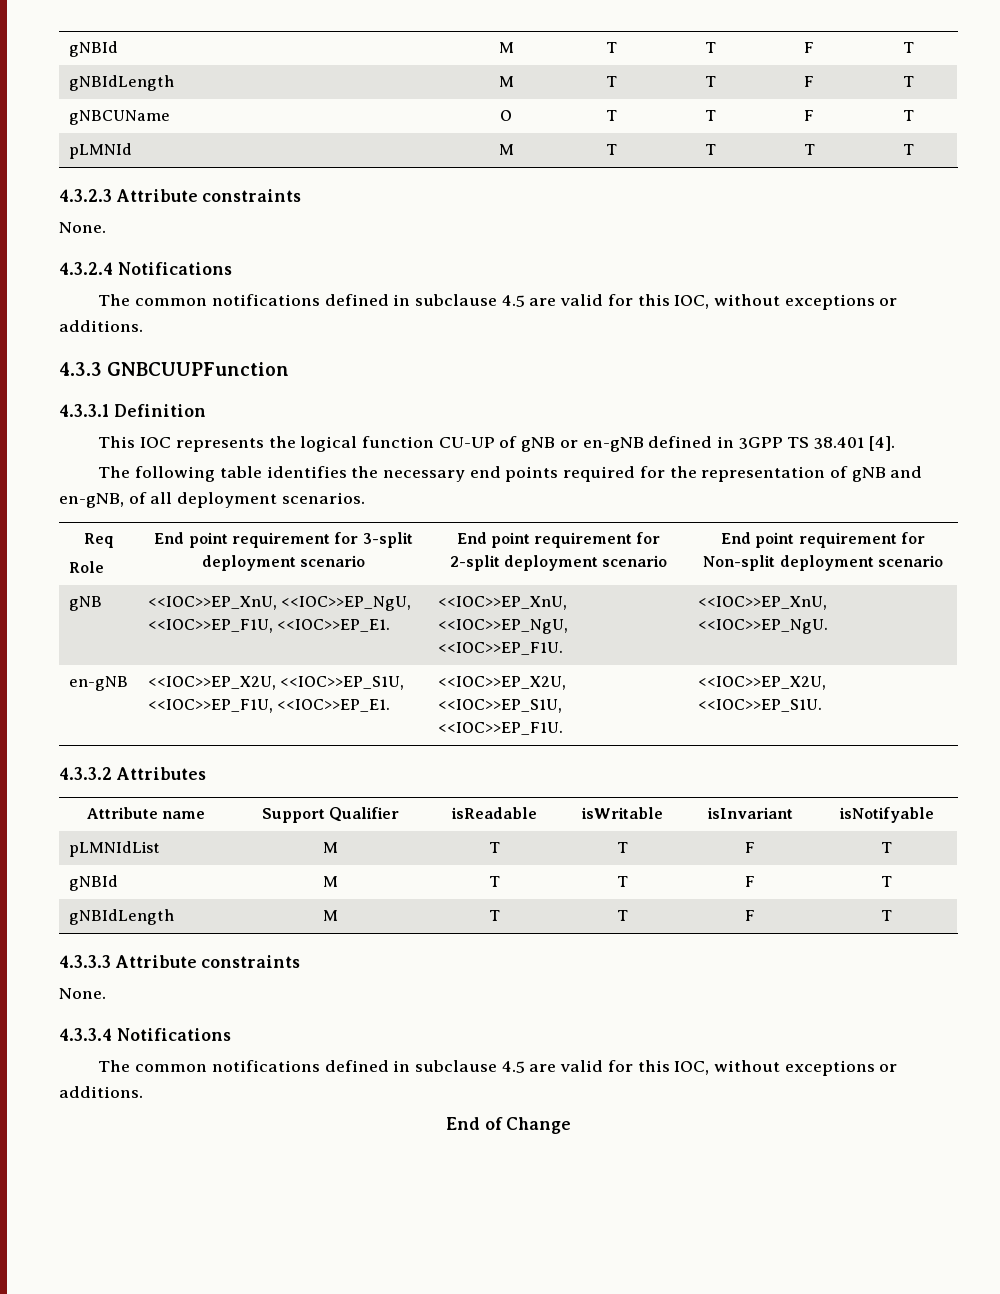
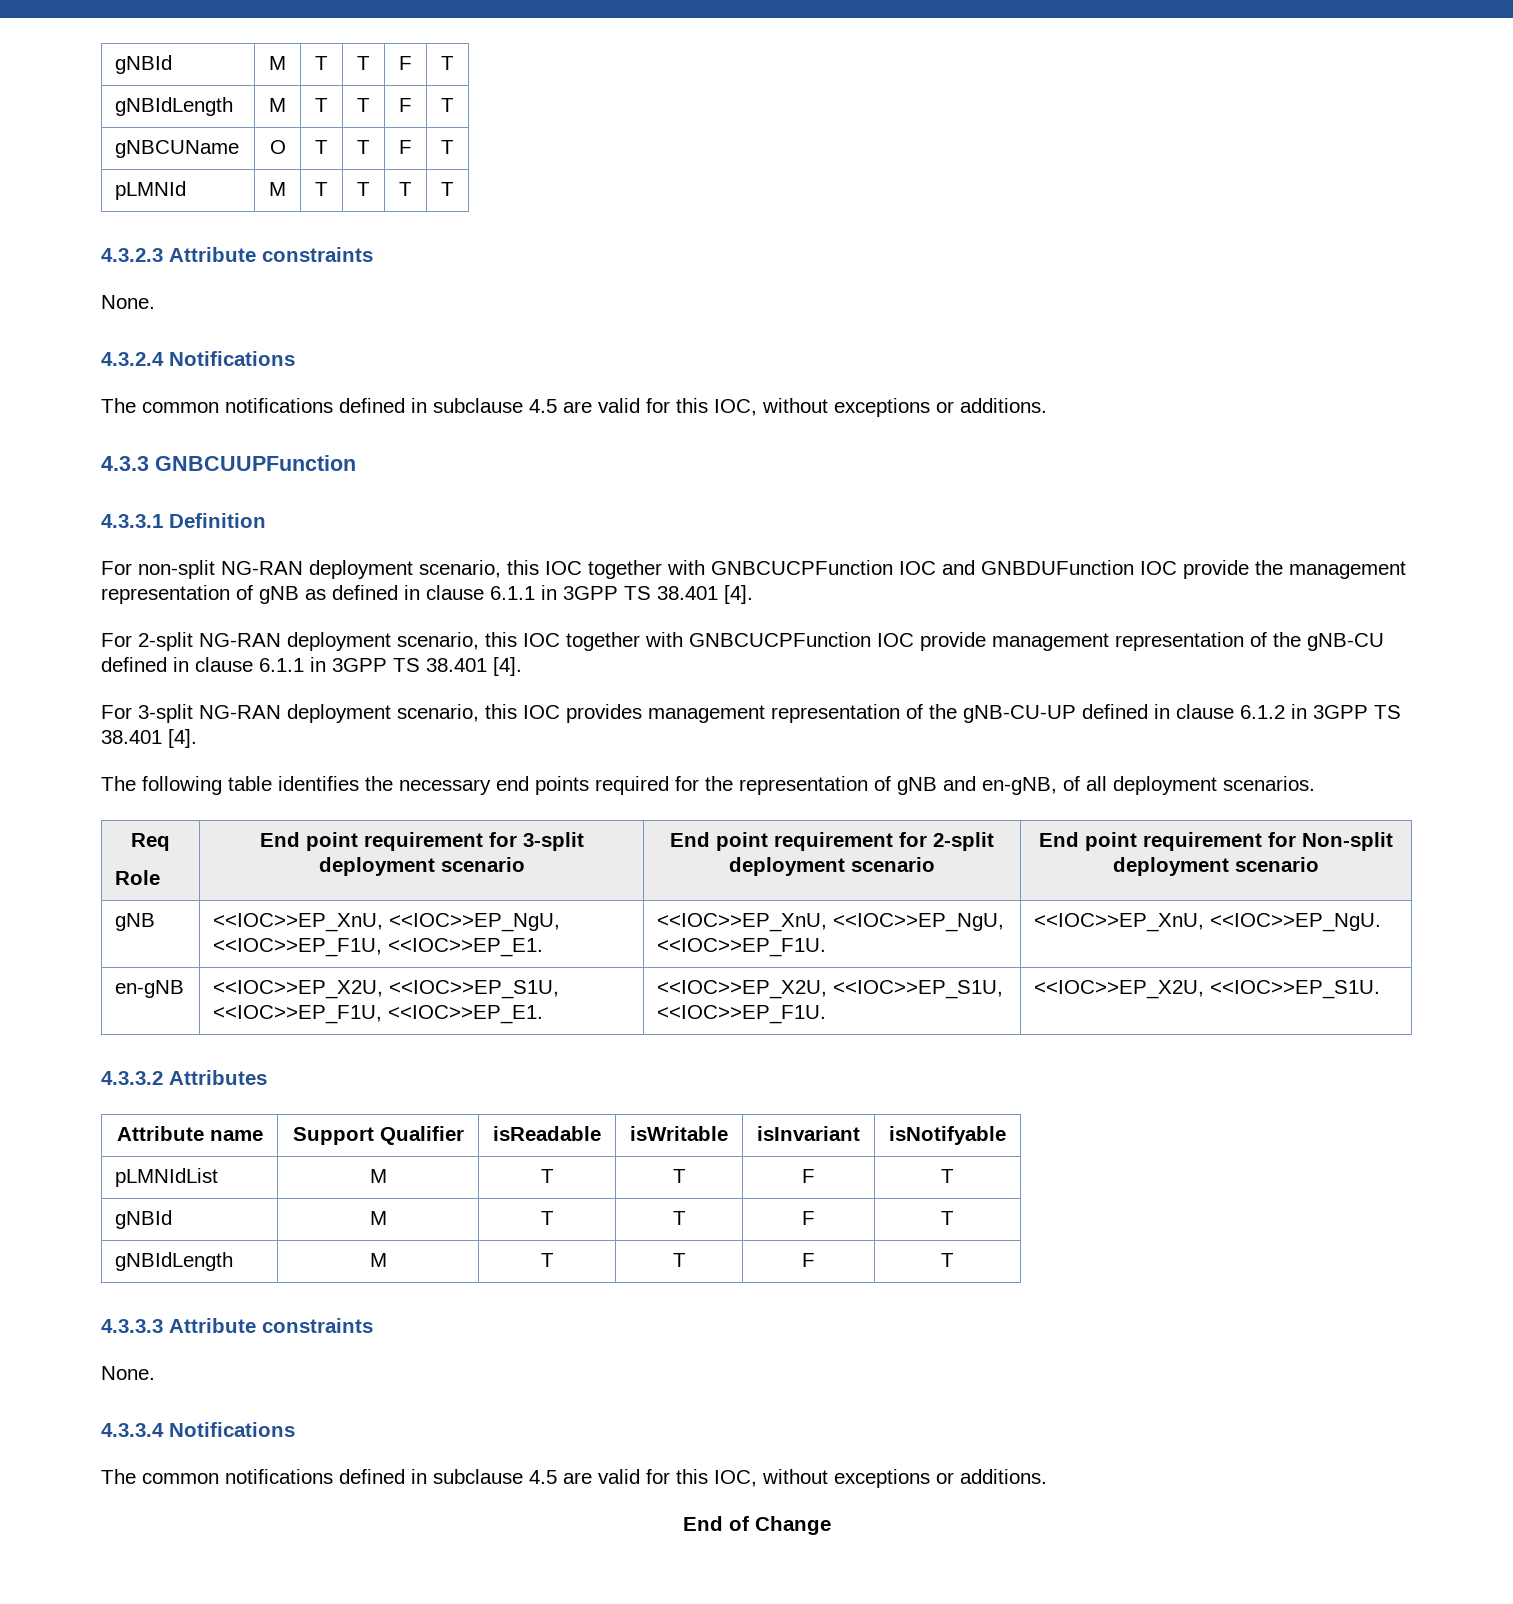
[98,436,713,452] This IOC represents the logical function CU-UP of gNB or en-gNB defined -> [101,560,1406,579] [101,585,753,604] [101,632,1384,651] [101,657,522,676] [101,704,1285,723] For non-split NG-RAN deployment scenario, this IOC together with GNBCUCPFunction IOC and GNBDUFunction IOC provide the management representation of gNB as defined in clause 6.1.1 in 3GPP TS 38.401 [4]. // For 2-split NG-RAN deployment scenario, this IOC together with GNBCUCPFunction IOC provide management representation of the gNB-CU defined in clause 6.1.1 in 3GPP TS 38.401 [4]. // For 3-split NG-RAN deployment scenario, this IOC provides management representation of the gNB-CU-UP defined in clause 6.1.2

